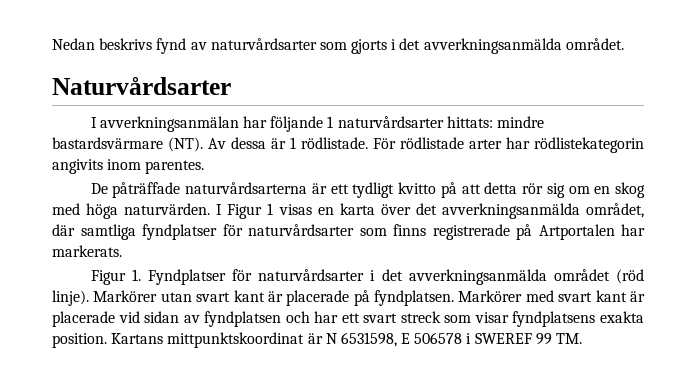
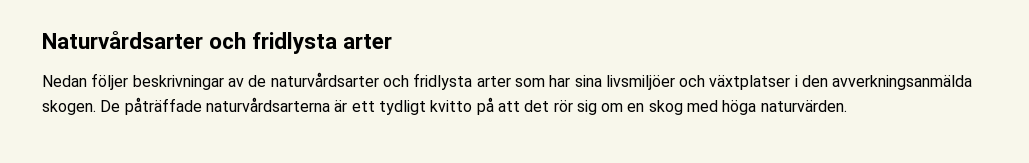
[52,38,624,54] [52,76,231,95] [90,116,544,132] [52,137,644,153] [52,159,205,174] Nedan beskrivs fynd av naturvårdsarter som gjorts i det avverkningsanmälda området. // Naturvårdsarter // I avverkningsanmälan har följande 1 naturvårdsarter hittats: mindre bastardsvärmare (NT). Av dessa är 1 rödlistade. För rödlistade arter har rödlistekategorin angivits inom parentes. // -> [42,31,393,54] [42,72,973,90] [42,100,96,115] Naturvårdsarter och fridlysta arter // Nedan följer beskrivningar av de naturvårdsarter och fridlysta arter som har sina livsmiljöer och växtplatser i den avverkningsanmälda skogen.
[484,182,518,194] detta -> [524,100,550,112] det
[216,203,644,219] [52,224,645,240] [52,245,122,257] [90,269,644,285] [52,290,645,306] [52,311,645,327] [52,332,583,348] I Figur 1 visas en karta över det avverkningsanmälda området, där samtliga fyndplatser för naturvårdsarter som finns registrerade på Artportalen har markerats. // Figur 1. Fyndplatser för naturvårdsarter i det avverkningsanmälda området (röd linje). Markörer utan svart kant är placerade på fyndplatsen. Markörer med svart kant är placerade vid sidan av fyndplatsen och har ett svart streck som visar fyndplatsens exakta position. Kartans mittpunktskoordinat är N 6531598, E 506578 i SWEREF 99 TM. -> (847, 106) none

